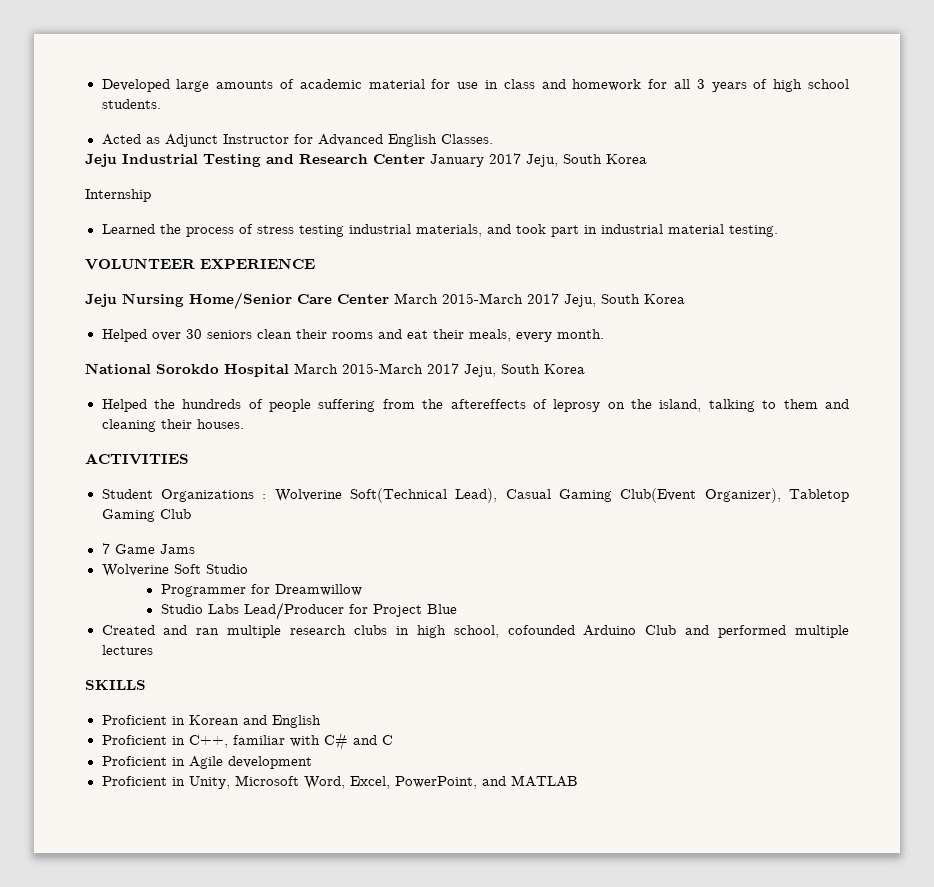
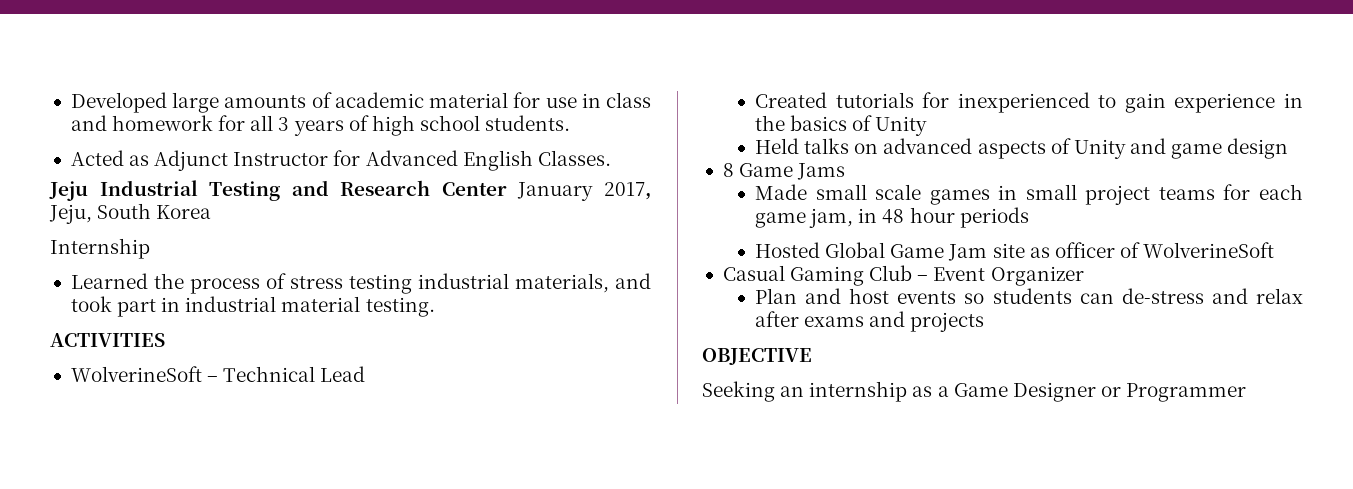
[489,153,521,164] 2017 -> [604,182,651,200] 2017,
[85,258,315,270] [85,292,685,309] [101,329,604,342] [85,363,585,377] [101,399,849,412] [101,419,244,432] [85,453,189,465] [101,488,850,503] [101,509,191,522] [101,543,195,554] [101,564,248,577] [160,584,362,597] [160,602,457,620] [101,625,849,638] [101,645,153,655] [85,680,146,690] [101,715,321,728] [101,732,393,751] [101,756,312,769] [101,775,578,789] VOLUNTEER EXPERIENCE // Jeju Nursing Home/Senior Care Center March 2015-March 2017 Jeju, South Korea // Helped over 30 seniors clean their rooms and eat their meals, every month. // National Sorokdo Hospital March 2015-March 2017 Jeju, South Korea // Helped the hundreds of people suffering from the aftereffects of leprosy on the island, talking to them and cleaning their houses. // ACTIVITIES // Student Organizations : Wolverine Soft(Technical Lead), Casual Gaming Club(Event Organizer), Tabletop Gaming Club // 7 Game Jams // Wolverine Soft Studio // Programmer for Dreamwillow // Studio Labs Lead/Producer for Project Blue // Created and ran multiple research clubs in high school, cofounded Arduino Club and performed multiple lectures // SKILLS // Proficient in Korean and English // Proficient in C++, familiar with C# and C // Proficient in Agile development // Proficient in Unity, Microsoft Word, Excel, PowerPoint, and MATLAB -> [50,333,165,347] [70,366,366,382] [755,92,1303,113] [755,115,928,136] [755,138,1289,159] [722,163,846,180] [755,184,1303,205] [755,207,1029,228] [755,242,1275,261] [722,265,1084,286] [755,288,1303,304] [755,311,985,332] [702,348,812,365] [702,381,1247,402] ACTIVITIES // WolverineSoft – Technical Lead // Created tutorials for inexperienced to gain experience in the basics of Unity // Held talks on advanced aspects of Unity and game design // 8 Game Jams // Made small scale games in small project teams for each game jam, in 48 hour periods // Hosted Global Game Jam site as officer of WolverineSoft // Casual Gaming Club – Event Organizer // Plan and host events so students can de-stress and relax after exams and projects // OBJECTIVE // Seeking an internship as a Game Designer or Programmer

